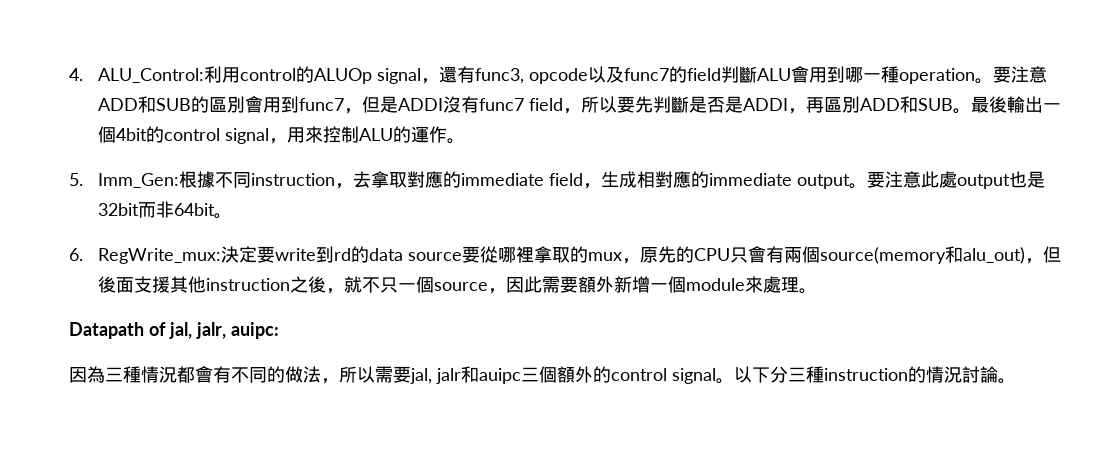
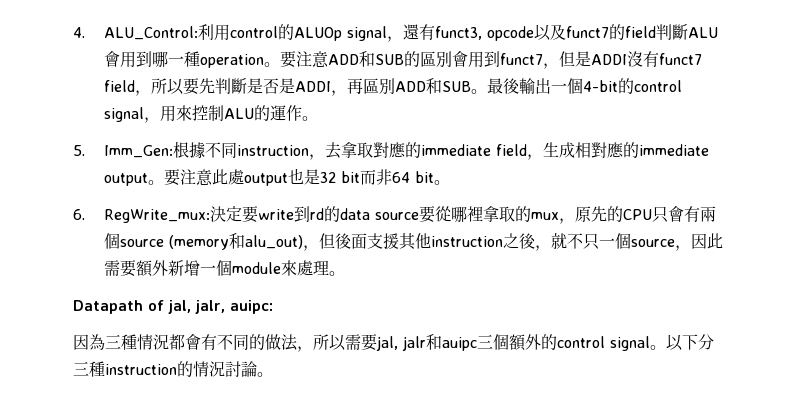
[474,68,524,84] func3, -> [434,26,482,40] funct3,
[623,68,669,81] func7 -> [565,26,609,38] funct7
[298,98,344,111] func7 -> [499,53,543,65] funct7
[478,98,524,111] func7 -> [658,53,702,65] funct7
[115,128,147,141] 4bit -> [582,80,618,92] 4-bit
[97,201,215,218] 32bit而非64bit -> [319,169,434,185] 32 bit而非64 bit
[819,247,946,264] source(memory -> [119,235,229,250] source (memory

